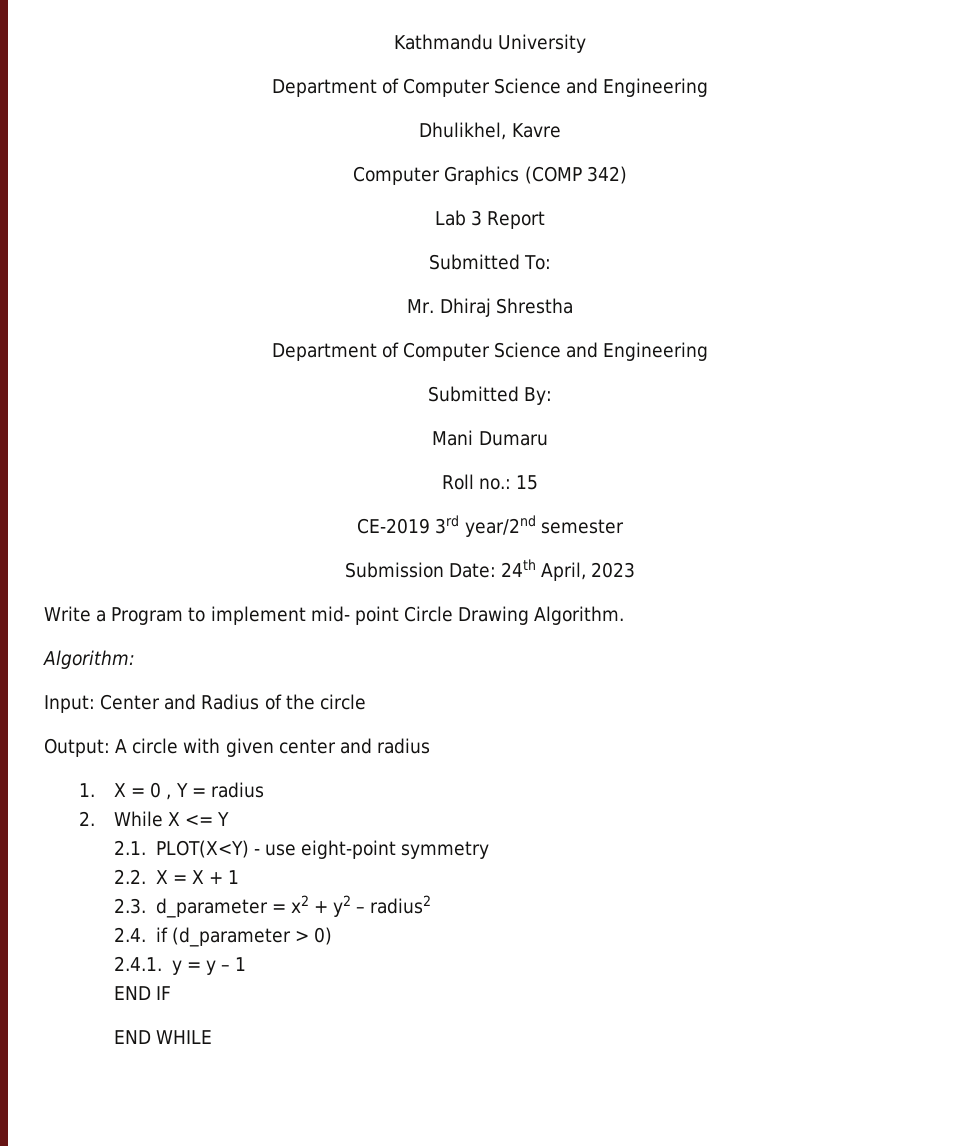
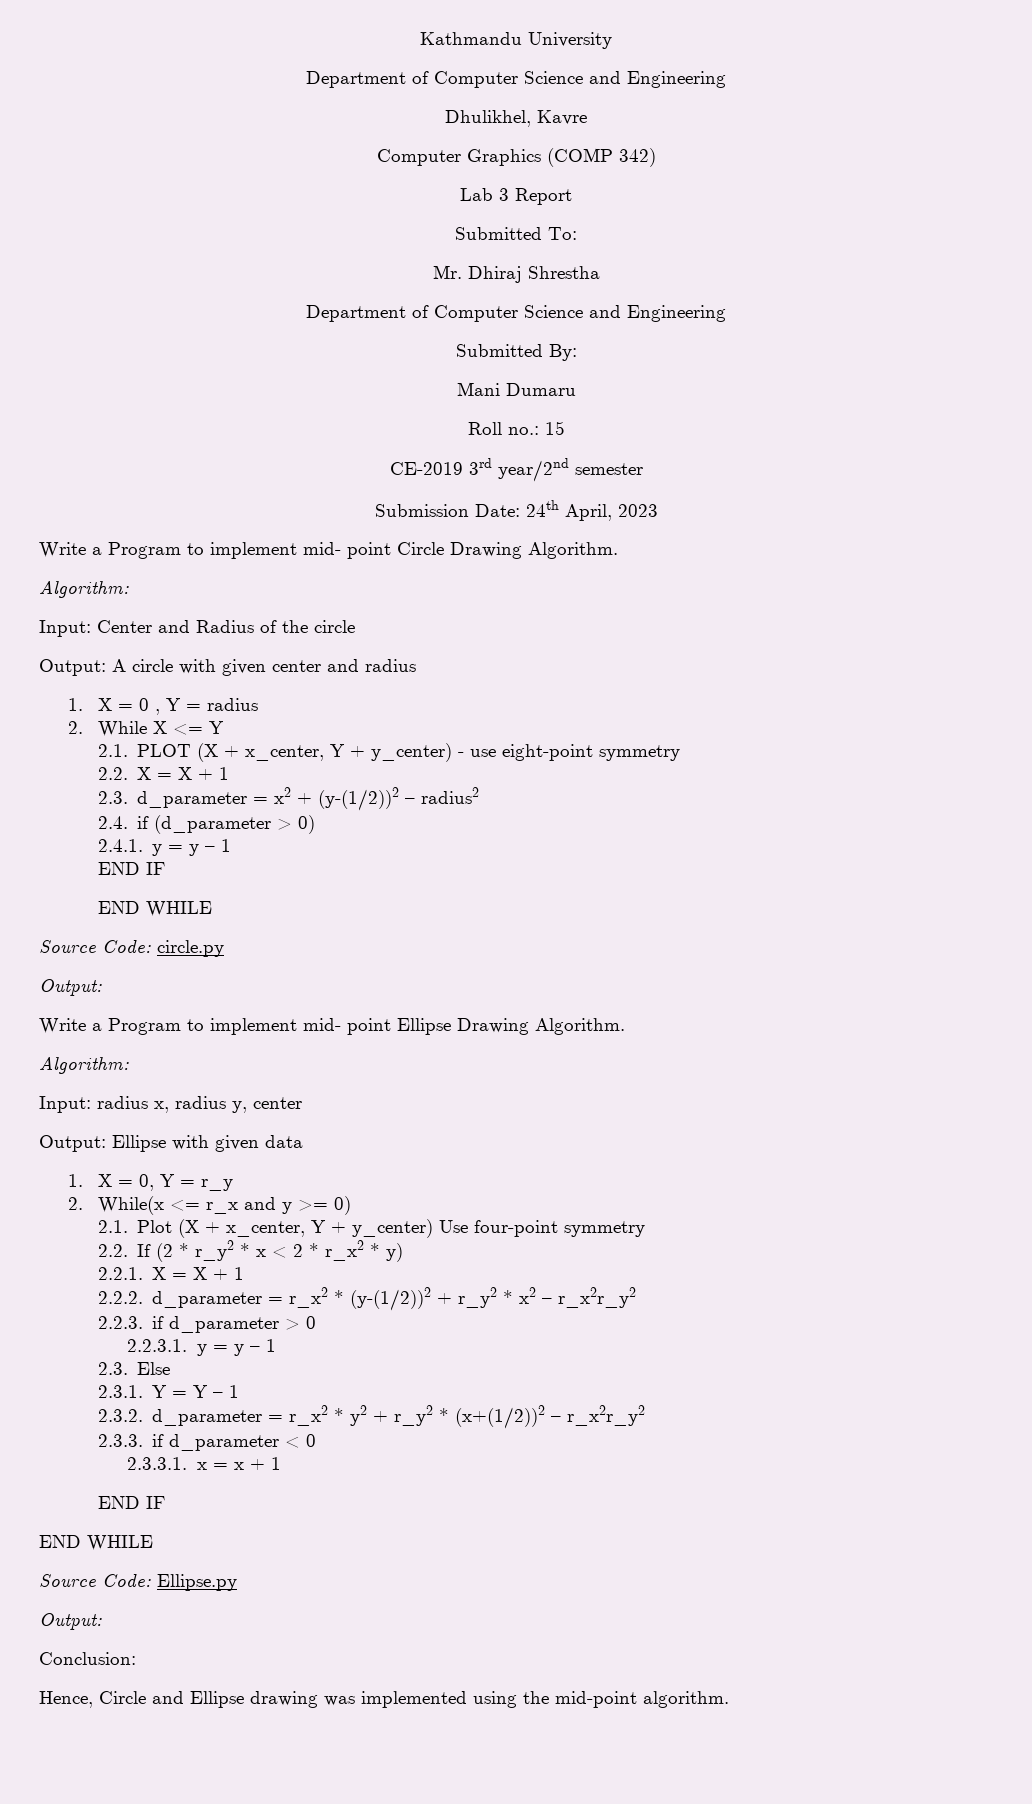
[155,840,249,858] PLOT(X<Y) -> [137,743,453,762] PLOT (X + x_center, Y + y_center)
[333,895,352,917] y2 -> [318,787,400,811] (y-(1/2))2
(213, 1037) none -> [39,940,224,957] [39,979,102,996] [39,1018,625,1035] [39,1056,129,1074] [39,1096,302,1113] [39,1135,303,1152] [68,1174,233,1191] [68,1196,351,1215] [97,1219,646,1238] [97,1240,404,1262] [97,1267,245,1280] [97,1287,637,1311] [97,1316,317,1333] [127,1339,276,1356] [97,1362,171,1375] [97,1385,240,1398] [97,1405,646,1429] [97,1434,317,1451] [127,1457,281,1470] [97,1496,165,1509] [39,1535,153,1551] [39,1574,237,1591] [39,1613,102,1630] [39,1652,136,1665] [39,1691,729,1708] // Source Code: circle.py // Output: // Write a Program to implement mid- point Ellipse Drawing Algorithm. // Algorithm: // Input: radius x, radius y, center // Output: Ellipse with given data // 1. X = 0, Y = r_y // 2. While(x <= r_x and y >= 0) // 2.1. Plot (X + x_center, Y + y_center) Use four-point symmetry // 2.2. If (2 * r_y2 * x < 2 * r_x2 * y) // 2.2.1. X = X + 1 // 2.2.2. d_parameter = r_x2 * (y-(1/2))2 + r_y2 * x2 – r_x2r_y2 // 2.2.3. if d_parameter > 0 // 2.2.3.1. y = y – 1 // 2.3. Else // 2.3.1. Y = Y – 1 // 2.3.2. d_parameter = r_x2 * y2 + r_y2 * (x+(1/2))2 – r_x2r_y2 // 2.3.3. if d_parameter < 0 // 2.3.3.1. x = x + 1 // END IF // END WHILE // Source Code: Ellipse.py // Output: // Conclusion: // Hence, Circle and Ellipse drawing was implemented using the mid-point algorithm.

